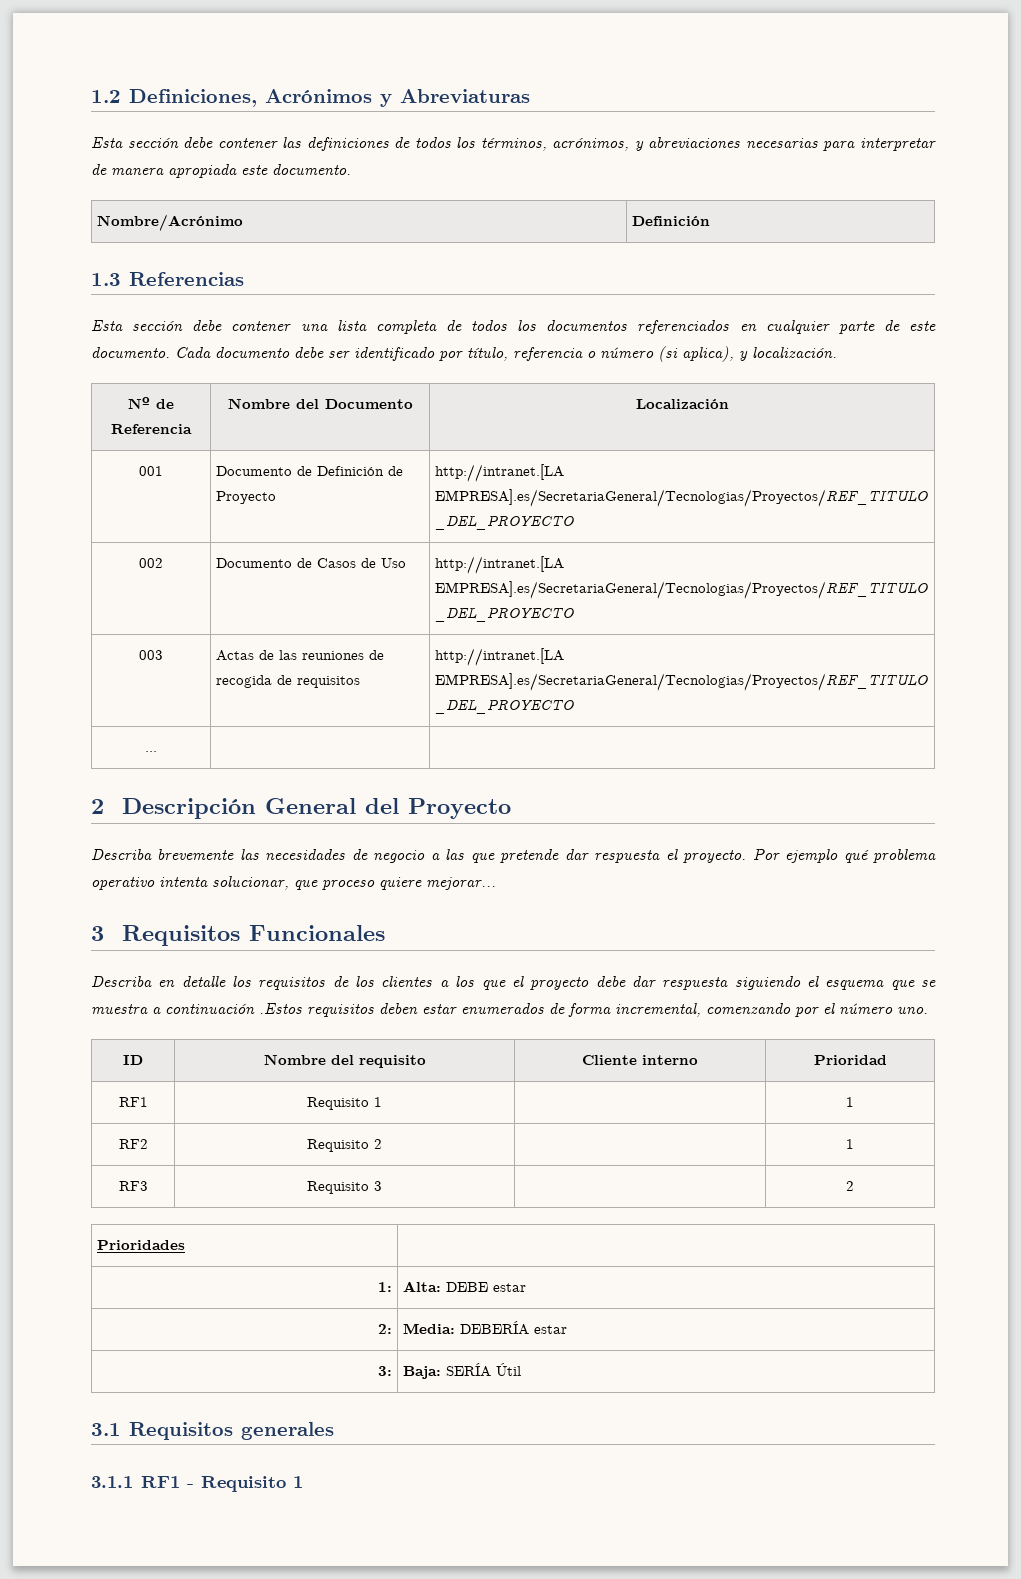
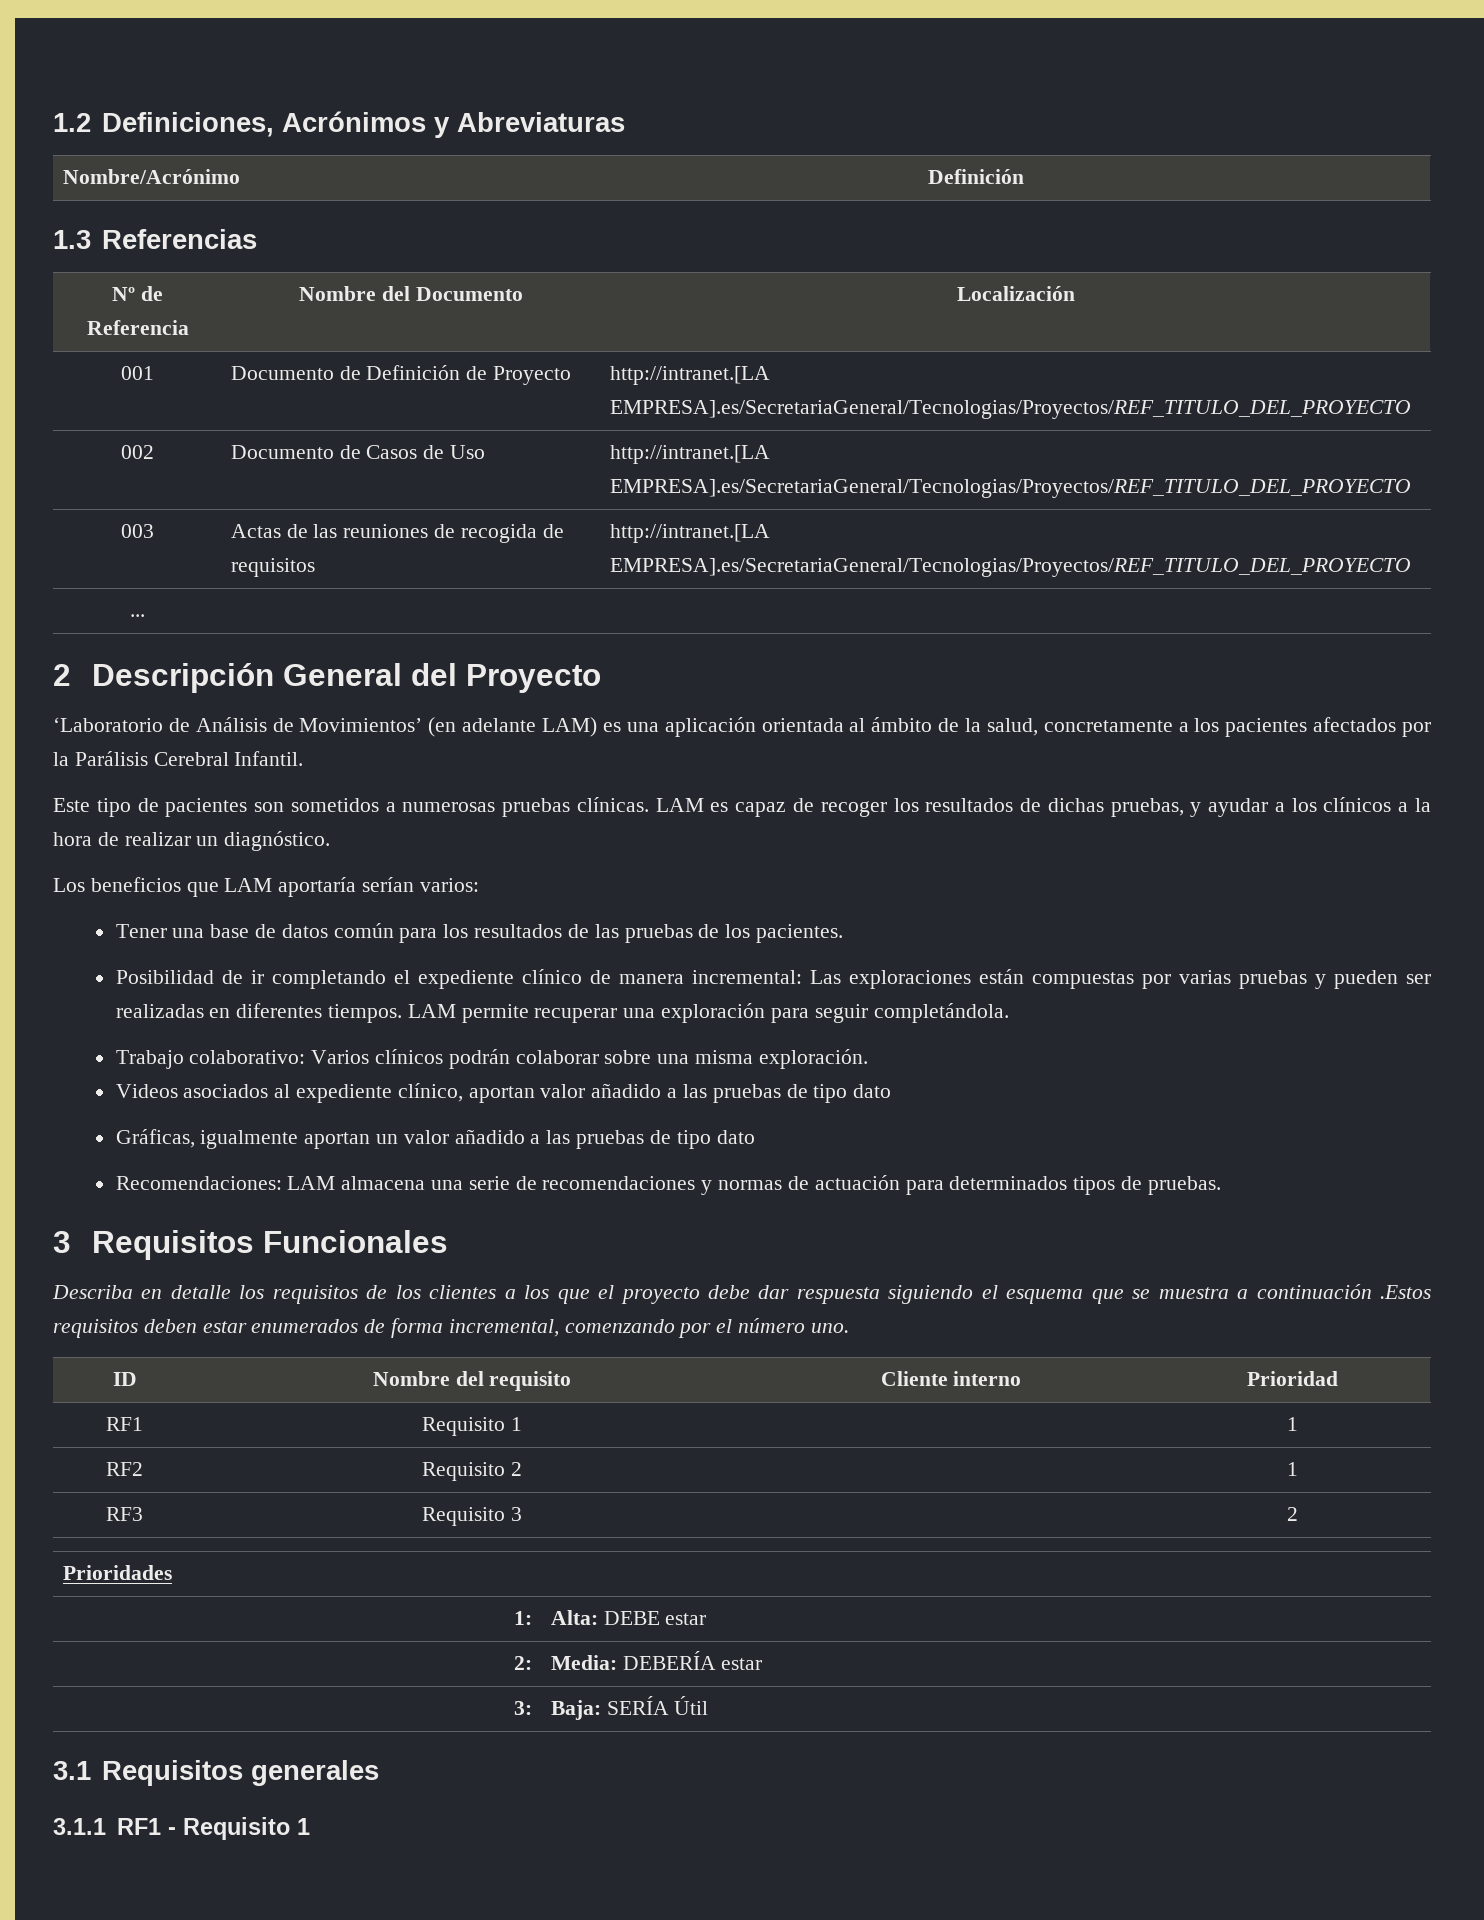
[91,137,936,151] [91,164,351,178] [97,214,244,231] [632,216,711,226] [91,272,244,286] [91,320,936,334] [91,346,837,362] // Esta sección debe contener las definiciones de todos los términos, acrónimos, y abreviaciones necesarias para interpretar de manera apropiada este documento. // Nombre/Acrónimo | Definición // 1.3 Referencias // Esta sección debe contener una lista completa de todos los documentos referenciados en cualquier parte de este documento. Cada documento debe ser identificado por título, referencia o número (si aplica), y localización. -> [62,169,240,184] [927,169,1024,184] [53,229,257,249] // Nombre/Acrónimo | Definición // 1.3 Referencias
[91,848,937,863] [91,876,496,890] Describa brevemente las necesidades de negocio a las que pretende dar respuesta el proyecto. Por ejemplo qué problema operativo intenta solucionar, que proceso quiere mejorar... -> [53,717,1431,737] [53,751,304,766] [53,797,1431,817] [53,831,331,851] [53,877,479,897] [115,923,843,943] [115,969,1432,989] [115,1003,1009,1023] [115,1049,868,1069] [115,1083,892,1103] [115,1129,755,1149] [115,1175,1221,1195] ‘Laboratorio de Análisis de Movimientos’ (en adelante LAM) es una aplicación orientada al ámbito de la salud, concretamente a los pacientes afectados por la Parálisis Cerebral Infantil. // Este tipo de pacientes son sometidos a numerosas pruebas clínicas. LAM es capaz de recoger los resultados de dichas pruebas, y ayudar a los clínicos a la hora de realizar un diagnóstico. // Los beneficios que LAM aportaría serían varios: // Tener una base de datos común para los resultados de las pruebas de los pacientes. // Posibilidad de ir completando el expediente clínico de manera incremental: Las exploraciones están compuestas por varias pruebas y pueden ser realizadas en diferentes tiempos. LAM permite recuperar una exploración para seguir completándola. // Trabajo colaborativo: Varios clínicos podrán colaborar sobre una misma exploración. // Videos asociados al expediente clínico, aportan valor añadido a las pruebas de tipo dato // Gráficas, igualmente aportan un valor añadido a las pruebas de tipo dato // Recomendaciones: LAM almacena una serie de recomendaciones y normas de actuación para determinados tipos de pruebas.

